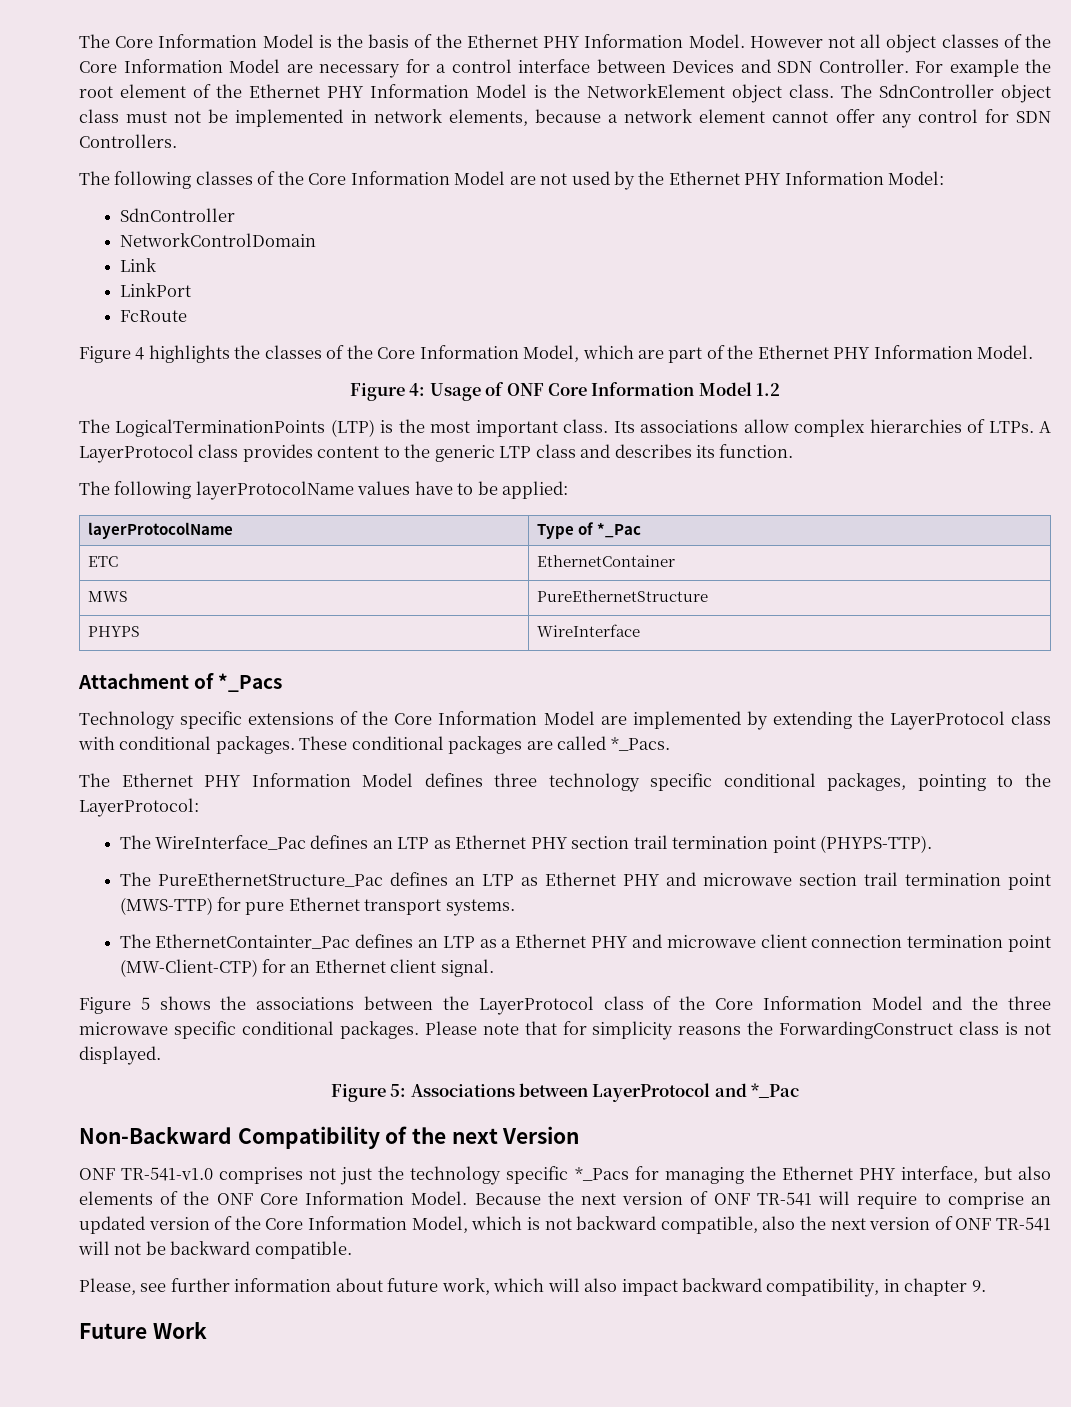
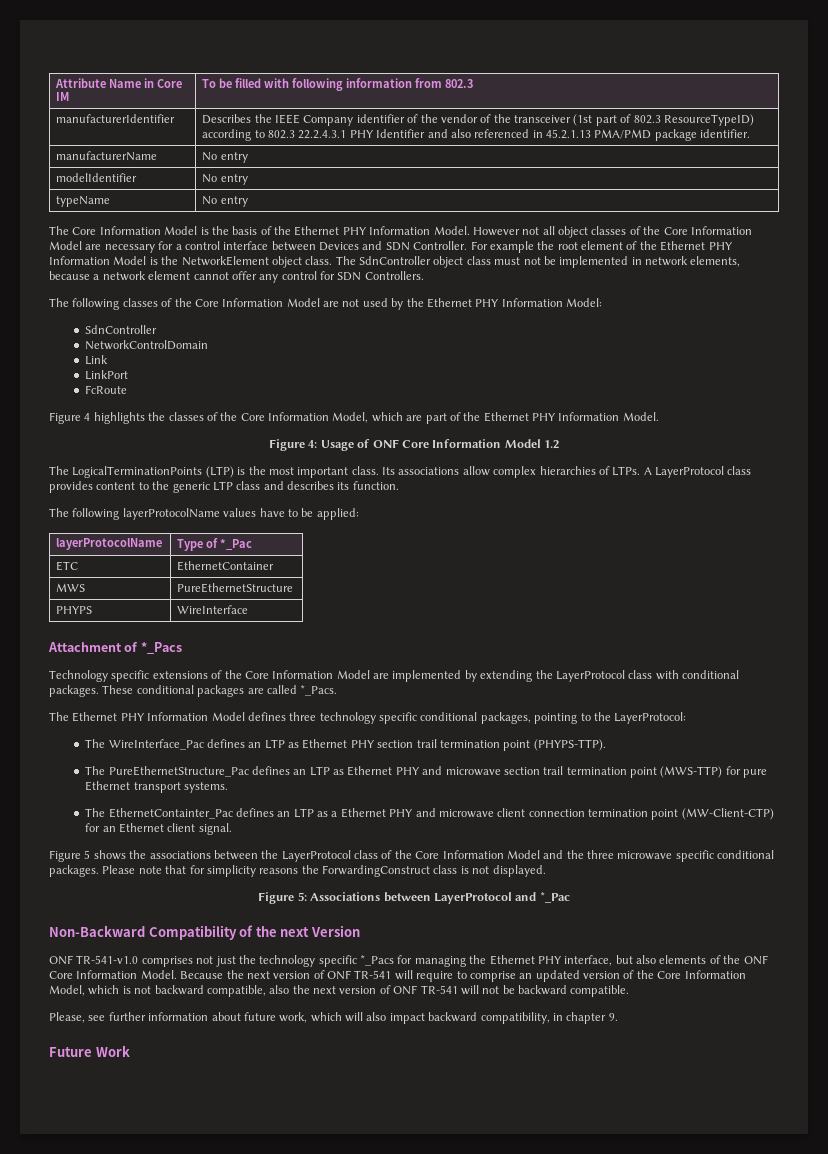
(79, 41) none -> [55,78,183,88] [56,92,70,101] [202,78,474,91] [56,114,176,123] [202,114,754,126] [202,129,751,141] [56,151,158,161] [202,152,248,163] [56,173,138,182] [202,174,248,185] [56,196,111,207] [202,196,248,207] Attribute Name in Core IM | To be filled with following information from 802.3 // manufacturerIdentifier | Describes the IEEE Company identifier of the vendor of the transceiver (1st part of 802.3 ResourceTypeID) according to 802.3 22.2.4.3.1 PHY Identifier and also referenced in 45.2.1.13 PMA/PMD package identifier. // manufacturerName | No entry // modelIdentifier | No entry // typeName | No entry //

